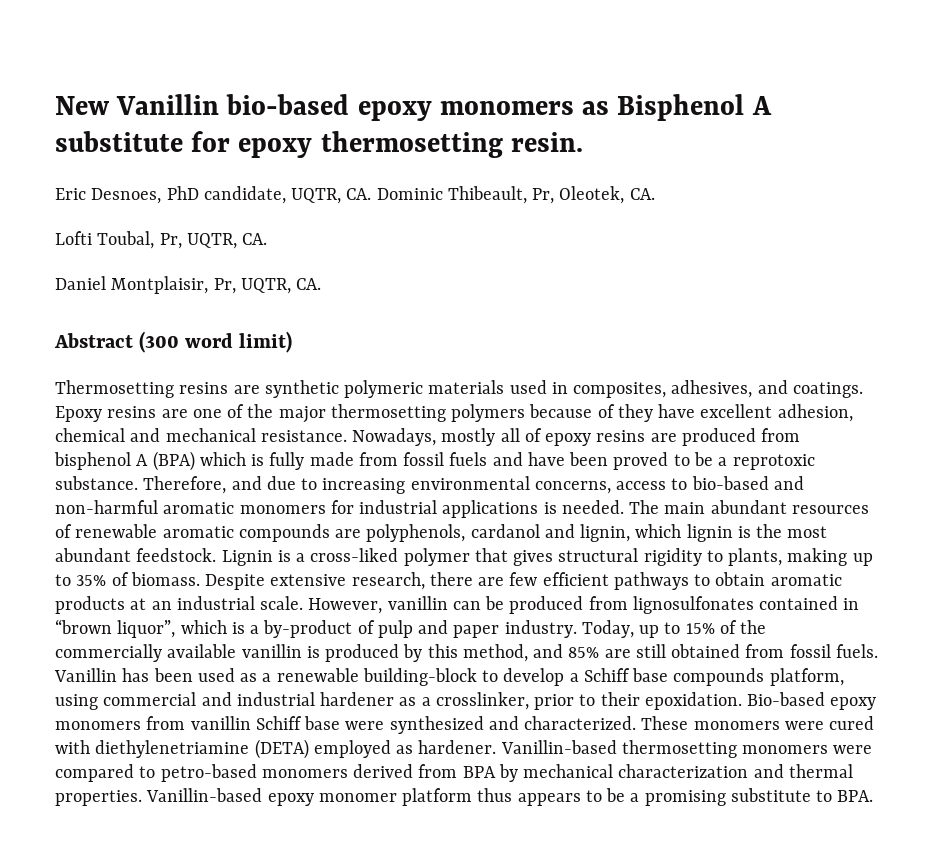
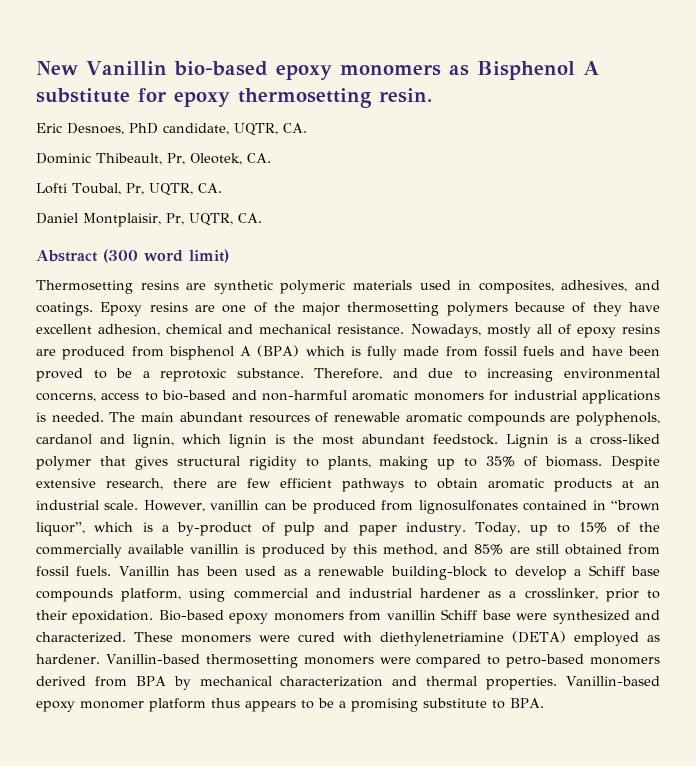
(372, 194) none -> (307, 128) //

